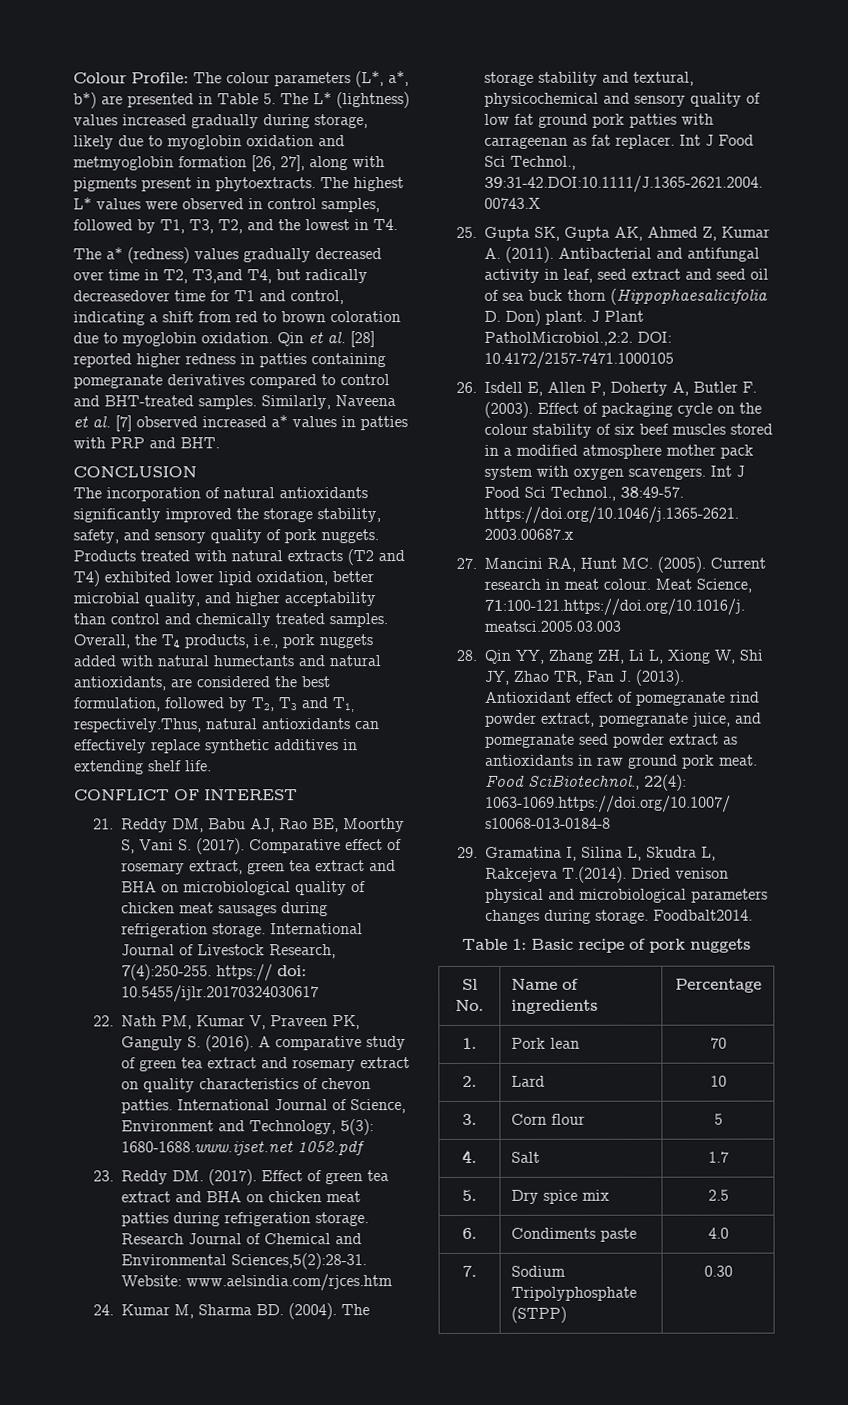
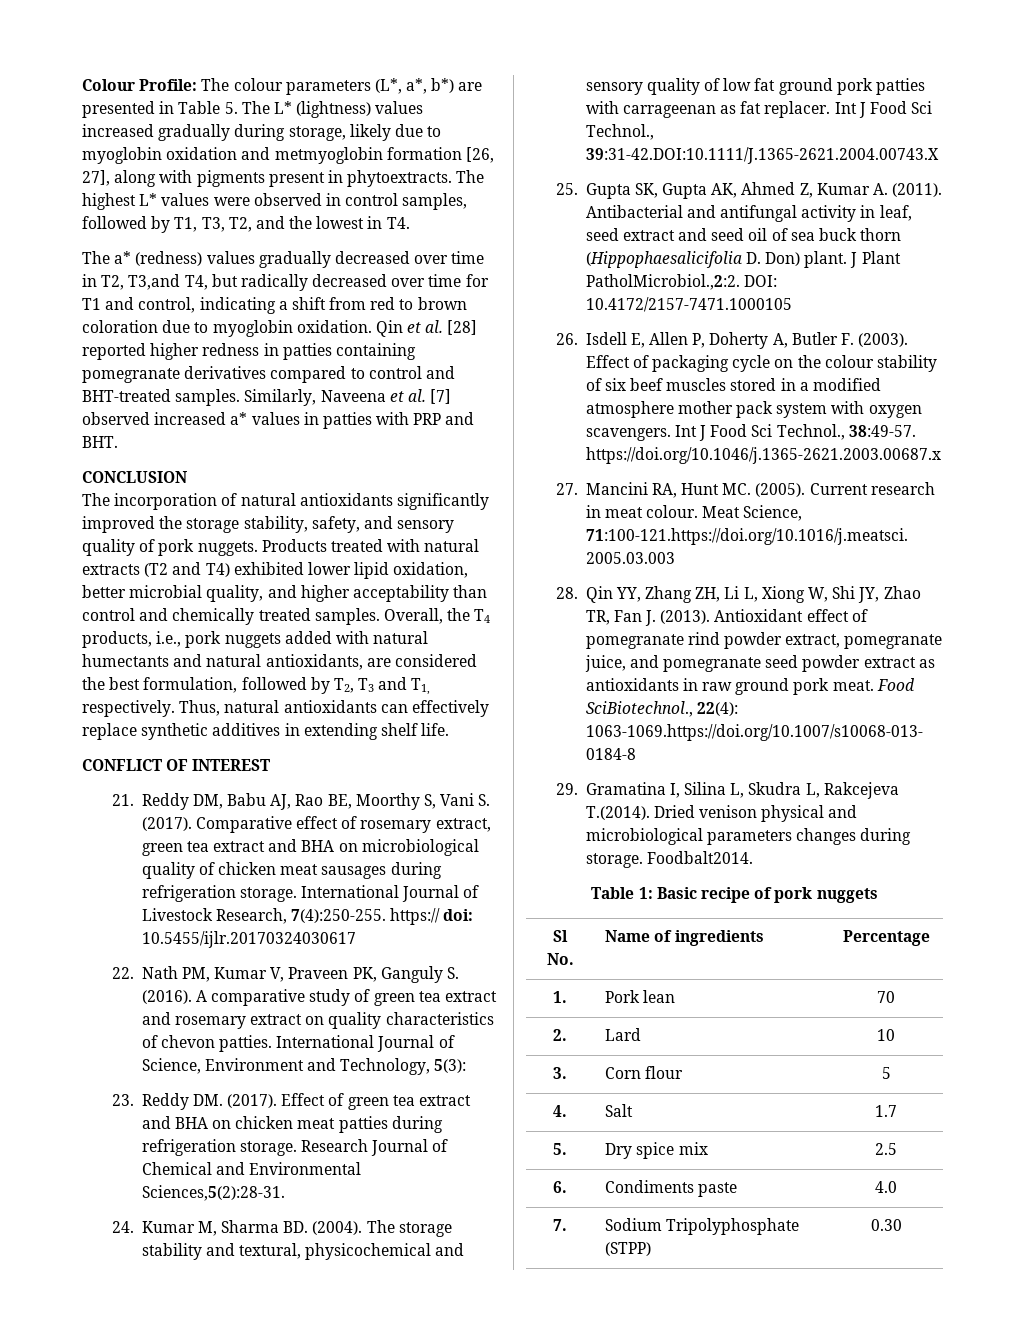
[73,290,170,302] decreasedover -> [312,274,426,287] decreased over
[74,718,202,733] respectively.Thus, -> [82,700,221,717] respectively. Thus,
[121,1141,366,1156] 1680-1688.www.ijset.net 1052.pdf -> (467, 1066) none
[121,1274,394,1292] Website: www.aelsindia.com/rjces.htm -> (285, 1193) none

